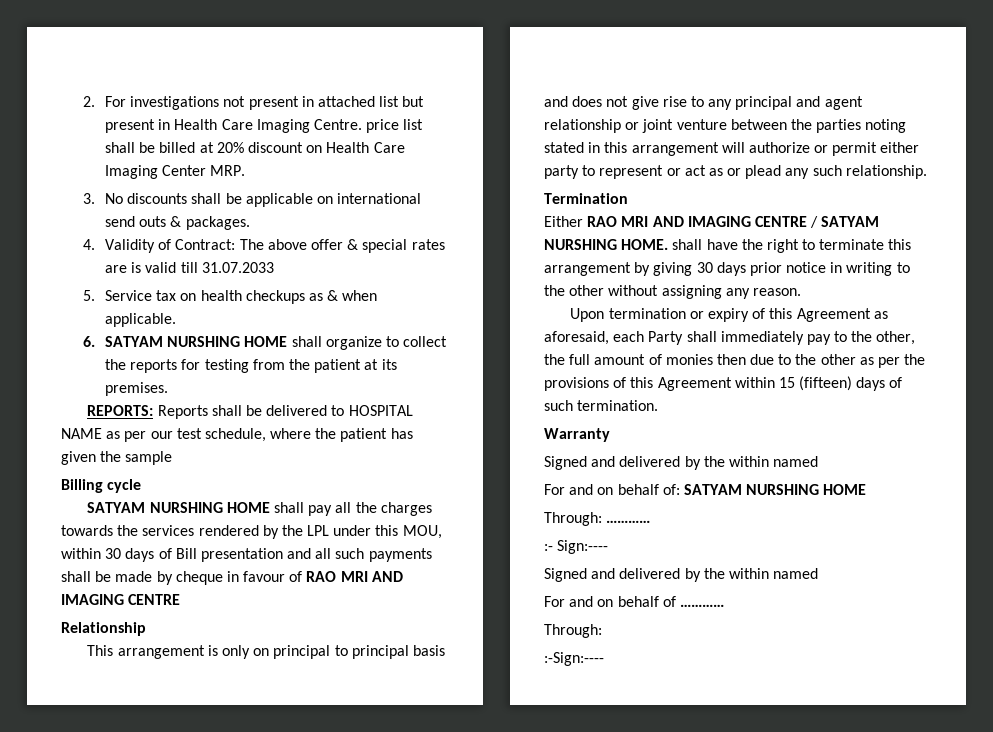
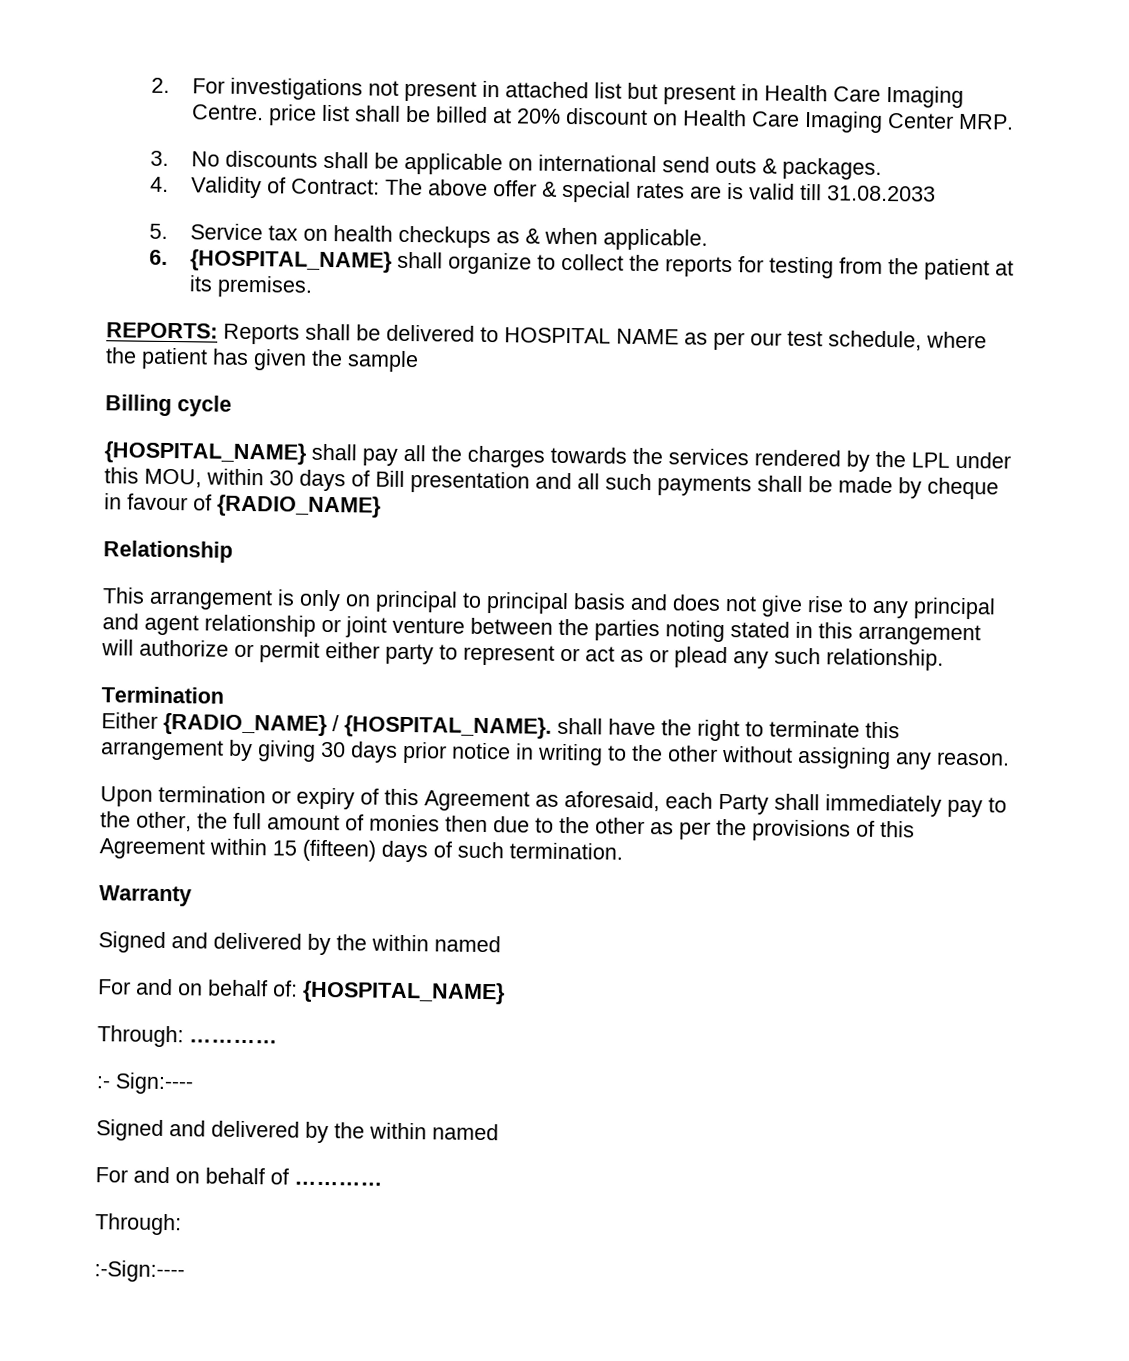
[201,262,274,273] 31.07.2033 -> [827,185,937,202] 31.08.2033
[105,336,288,347] SATYAM NURSHING HOME -> [190,249,394,273] {HOSPITAL_NAME}
[87,502,270,513] SATYAM NURSHING HOME -> [104,441,307,465] {HOSPITAL_NAME}
[306,571,403,582] [61,594,181,605] RAO MRI AND IMAGING CENTRE -> [217,494,382,518] {RADIO_NAME}
[587,216,880,228] [544,239,669,250] RAO MRI AND IMAGING CENTRE / SATYAM NURSHING HOME. -> [163,712,552,739] {RADIO_NAME} / {HOSPITAL_NAME}.
[683,484,867,495] SATYAM NURSHING HOME -> [302,980,506,1005] {HOSPITAL_NAME}

